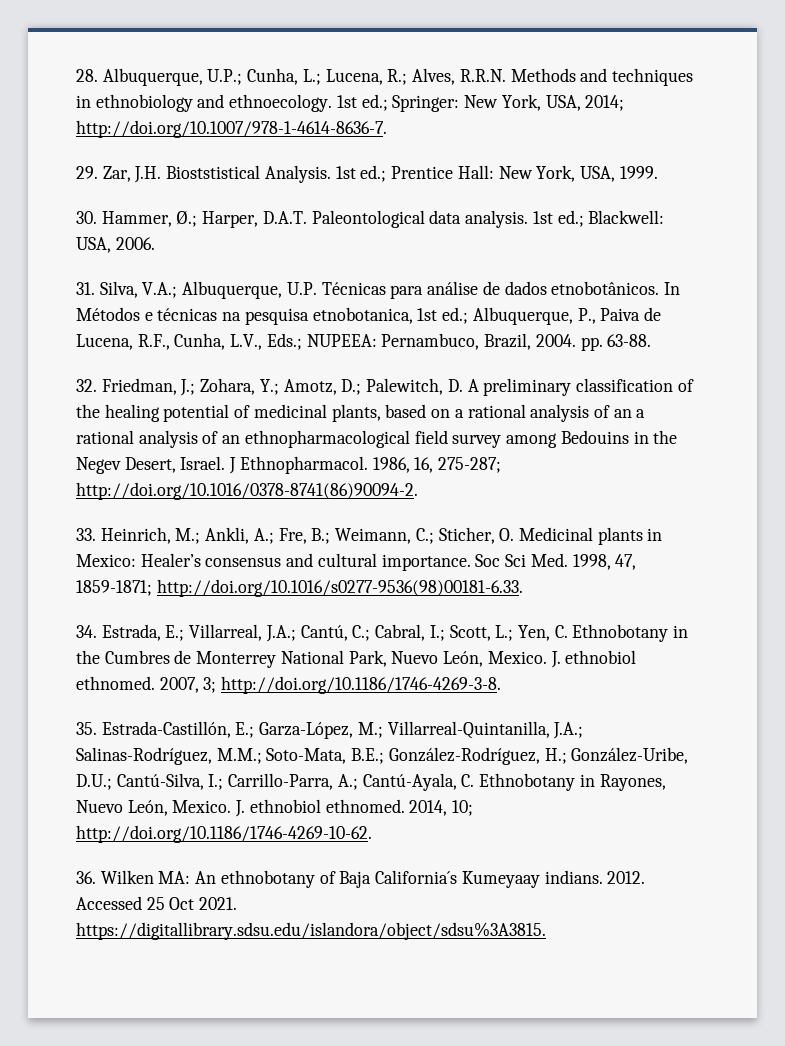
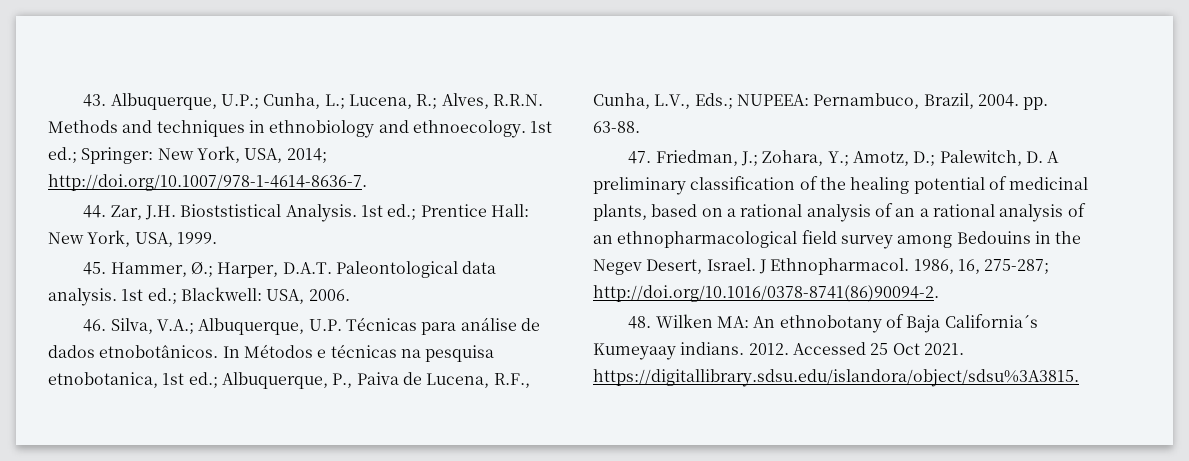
[76,69,98,82] 28. -> [83,94,107,107] 43.
[76,166,98,179] 29. -> [83,205,107,218] 44.
[76,211,97,224] 30. -> [83,262,107,275] 45.
[76,282,95,295] 31. -> [83,319,107,332] 46.
[76,379,97,392] 32. -> [628,151,652,164] 47.
[76,527,663,545] [76,553,637,571] [76,579,523,597] [76,624,689,642] [76,650,637,668] [76,676,502,694] [76,721,584,739] [76,747,689,765] [76,773,666,791] [76,799,474,817] [76,825,372,843] [76,871,96,884] 33. Heinrich, M.; Ankli, A.; Fre, B.; Weimann, C.; Sticher, O. Medicinal plants in Mexico: Healer’s consensus and cultural importance. Soc Sci Med. 1998, 47, 1859-1871; http://doi.org/10.1016/s0277-9536(98)00181-6.33. // 34. Estrada, E.; Villarreal, J.A.; Cantú, C.; Cabral, I.; Scott, L.; Yen, C. Ethnobotany in the Cumbres de Monterrey National Park, Nuevo León, Mexico. J. ethnobiol ethnomed. 2007, 3; http://doi.org/10.1186/1746-4269-3-8. // 35. Estrada-Castillón, E.; Garza-López, M.; Villarreal-Quintanilla, J.A.; Salinas-Rodríguez, M.M.; Soto-Mata, B.E.; González-Rodríguez, H.; González-Uribe, D.U.; Cantú-Silva, I.; Carrillo-Parra, A.; Cantú-Ayala, C. Ethnobotany in Rayones, Nuevo León, Mexico. J. ethnobiol ethnomed. 2014, 10; http://doi.org/10.1186/1746-4269-10-62. // 36. -> [628,316,652,329] 48.

